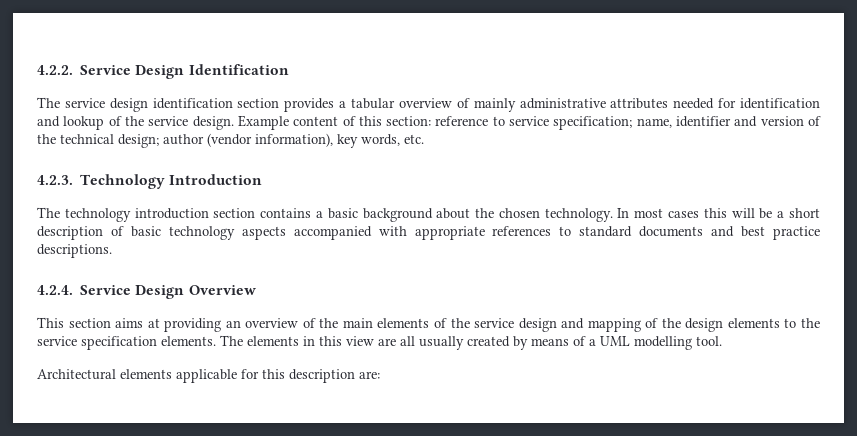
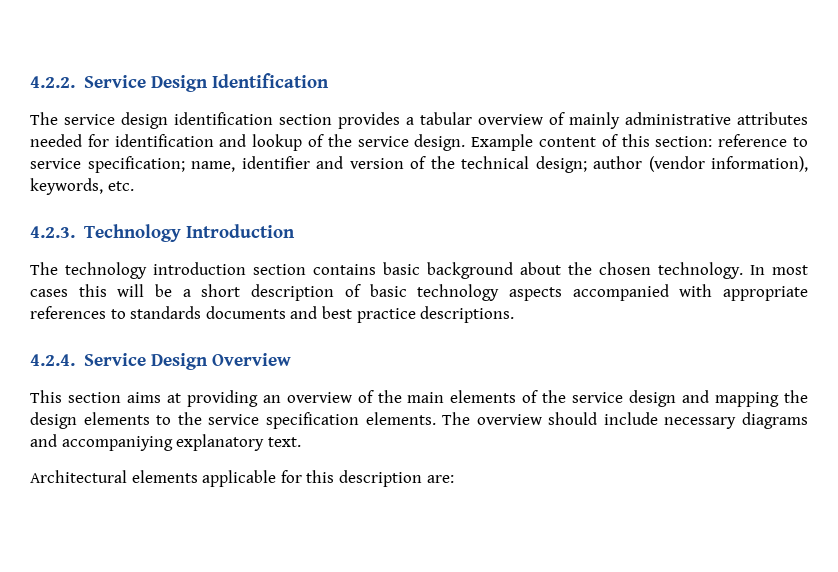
[337,134,400,148] key words, -> [30,178,103,195] keywords,
[315,211,323,218] a -> (376, 269) none
[579,226,633,237] standard -> [130,306,202,319] standards
[645,318,659,328] of -> (780, 399) none
[247,336,722,350] elements in this view are all usually created by means of a UML modelling tool. -> [476,412,809,429] [30,434,301,451] overview should include necessary diagrams and accompaniying explanatory text.

